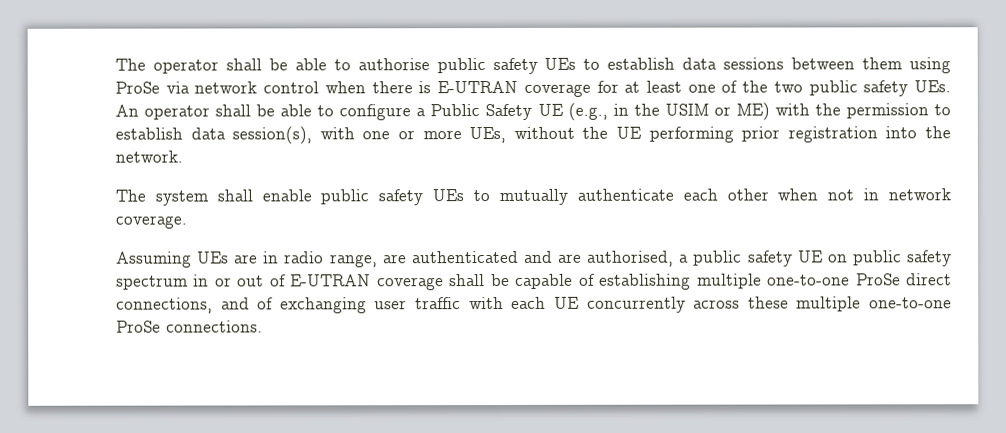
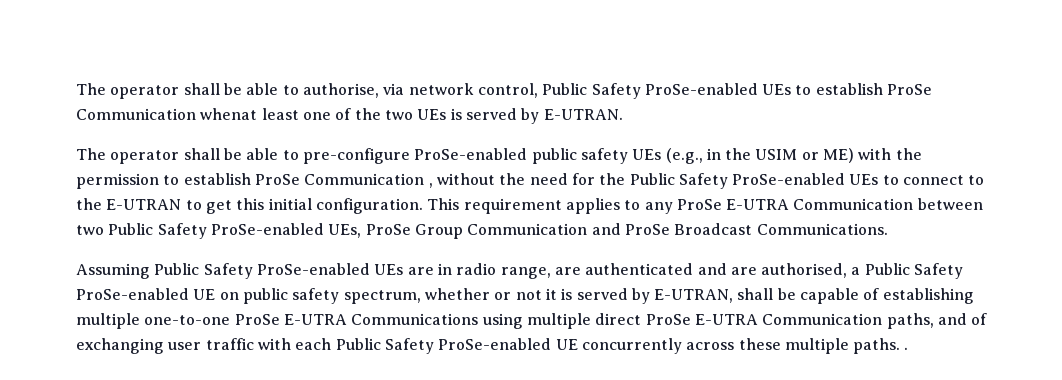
[115,57,951,75] [115,80,641,97] The operator shall be able to authorise public safety UEs to establish data sessions between them using ProSe via network control when there is E-UTRAN coverage for at -> [76,83,933,99] [76,108,258,120] The operator shall be able to authorise, via network control, Public Safety ProSe-enabled UEs to establish ProSe Communication whenat
[808,80,951,97] [115,103,563,121] public safety UEs. An operator shall be able to configure a Public Safety UE -> [417,108,623,124] [76,148,662,164] UEs is served by E-UTRAN. // The operator shall be able to pre-configure ProSe-enabled public safety UEs
[190,126,952,145] [115,150,183,163] [115,188,952,206] [115,215,188,229] [116,251,192,268] data session(s), with one or more UEs, without the UE performing prior registration into the network. // The system shall enable public safety UEs to mutually authenticate each other when not in network coverage. // Assuming -> [254,173,985,189] [76,198,983,214] [76,223,888,239] [76,263,370,279] ProSe Communication , without the need for the Public Safety ProSe-enabled UEs to connect to the E-UTRAN to get this initial configuration. This requirement applies to any ProSe E-UTRA Communication between two Public Safety ProSe-enabled UEs, ProSe Group Communication and ProSe Broadcast Communications. // Assuming Public Safety ProSe-enabled
[693,250,793,267] public safety -> [864,263,964,279] [76,288,189,300] Public Safety ProSe-enabled
[116,274,444,291] spectrum in or out of E-UTRAN coverage -> [343,288,734,304] spectrum, whether or not it is served by E-UTRAN,
[906,273,952,286] [116,297,213,314] direct connections, -> [283,313,934,329] E-UTRA Communications using multiple direct ProSe E-UTRA Communication paths,
(547, 302) none -> [335,338,552,354] Public Safety ProSe-enabled
[869,297,953,309] [116,320,263,333] one-to-one ProSe connections. -> [853,338,909,354] paths. .

